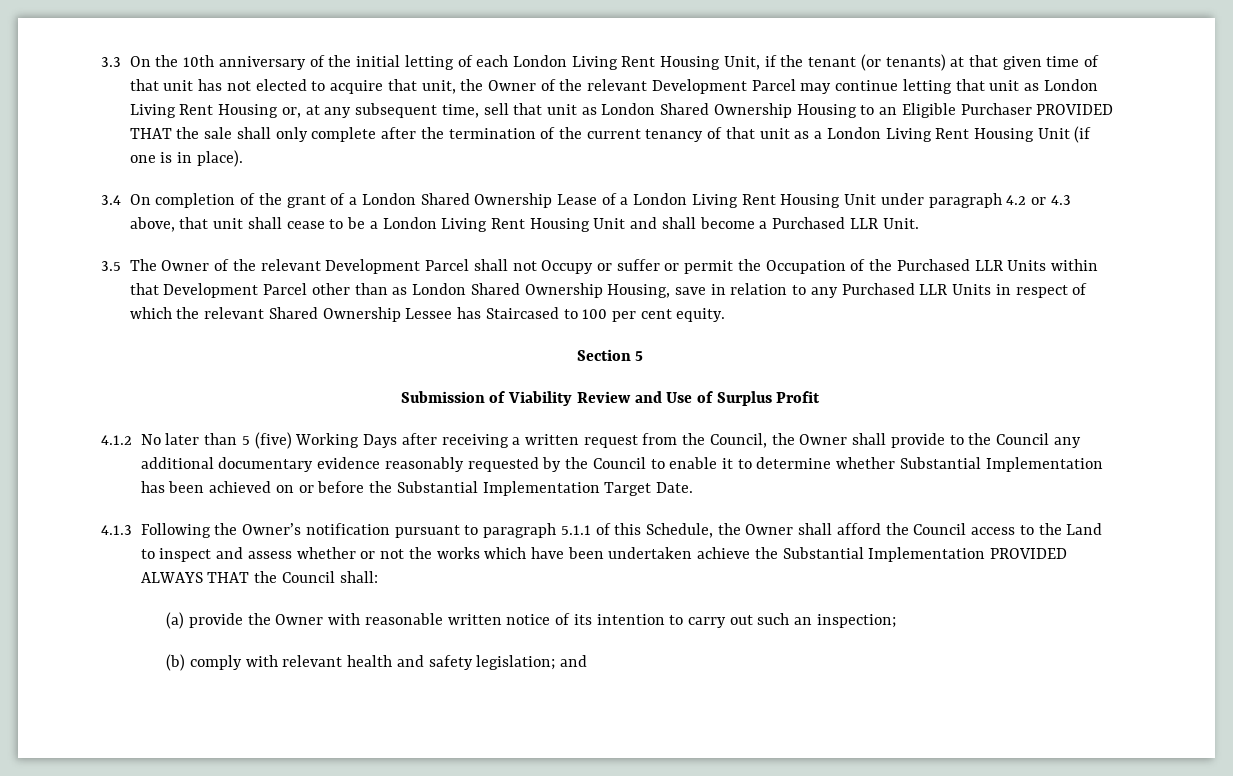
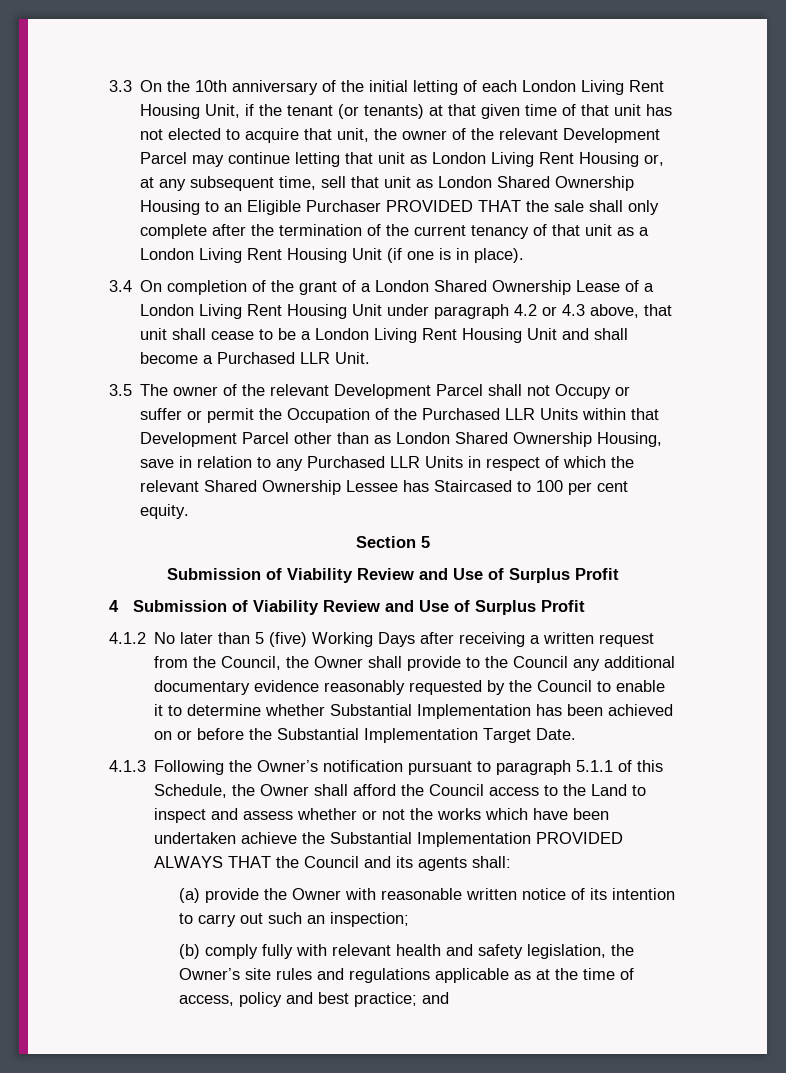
[488,80,536,91] Owner -> [402,130,448,140] owner
[161,260,210,271] Owner -> [173,386,219,396] owner
(821, 397) none -> [109,600,585,615] // 4 Submission of Viability Review and Use of Surplus Profit
(335, 577) none -> [364,856,468,871] and its agents
(242, 662) none -> [262,944,294,959] fully
[476,655,556,670] legislation; -> [527,944,635,959] [179,968,635,983] [179,992,418,1007] legislation, the Owner’s site rules and regulations applicable as at the time of access, policy and best practice;

